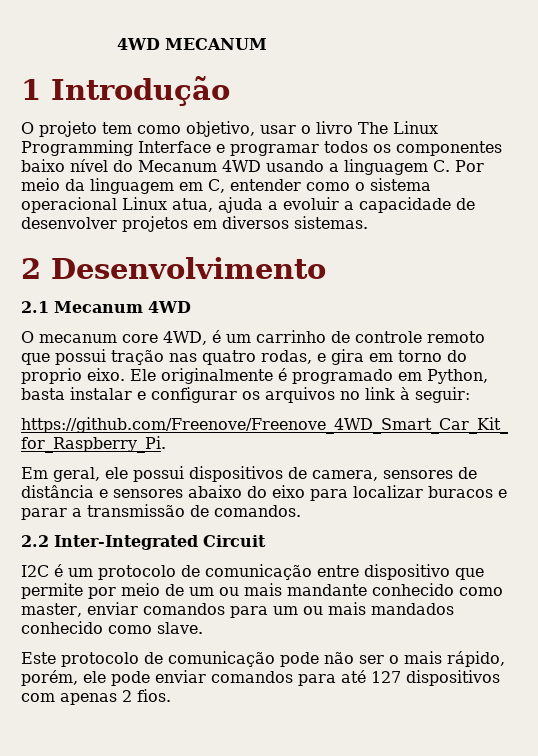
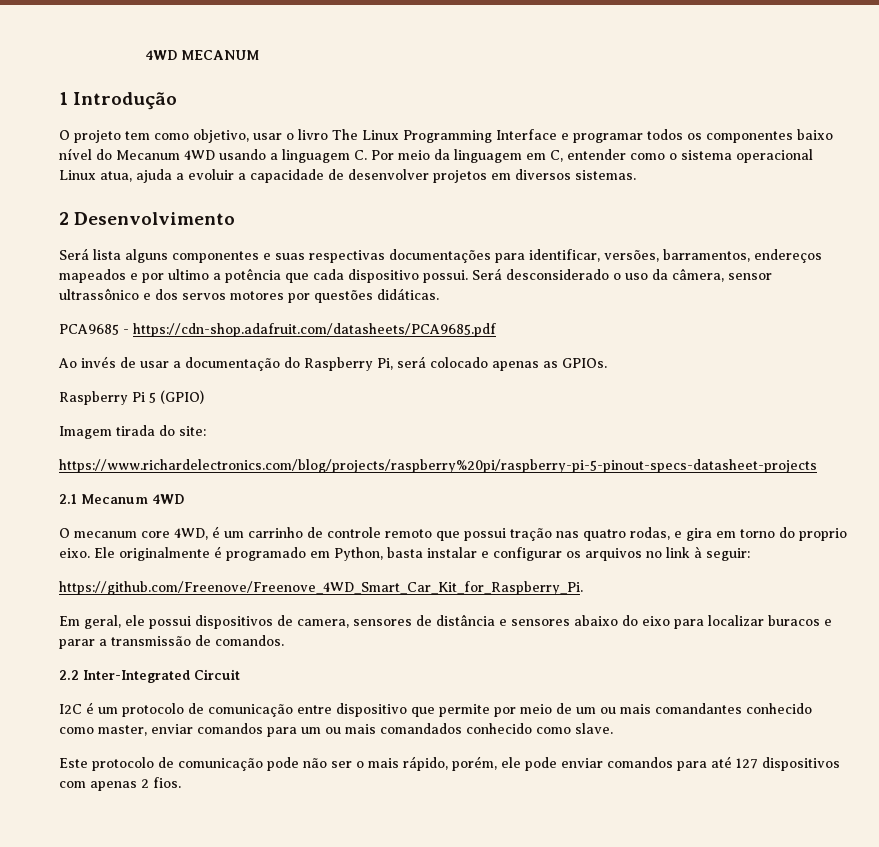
(326, 268) none -> [59,248,822,263] [59,268,772,283] [59,288,439,303] [59,323,496,337] [58,356,607,371] [59,390,204,405] [59,425,206,439] [59,459,817,473] // Será lista alguns componentes e suas respectivas documentações para identificar, versões, barramentos, endereços mapeados e por ultimo a potência que cada dispositivo possui. Será desconsiderado o uso da câmera, sensor ultrassônico e dos servos motores por questões didáticas. // PCA9685 - https://cdn-shop.adafruit.com/datasheets/PCA9685.pdf // Ao invés de usar a documentação do Raspberry Pi, será colocado apenas as GPIOs. // Raspberry Pi 5 (GPIO) // Imagem tirada do site: // https://www.richardelectronics.com/blog/projects/raspberry%20pi/raspberry-pi-5-pinout-specs-datasheet-projects
[287,584,367,596] mandante -> [655,703,742,714] comandantes
[370,603,454,615] mandados -> [380,723,462,734] comandados

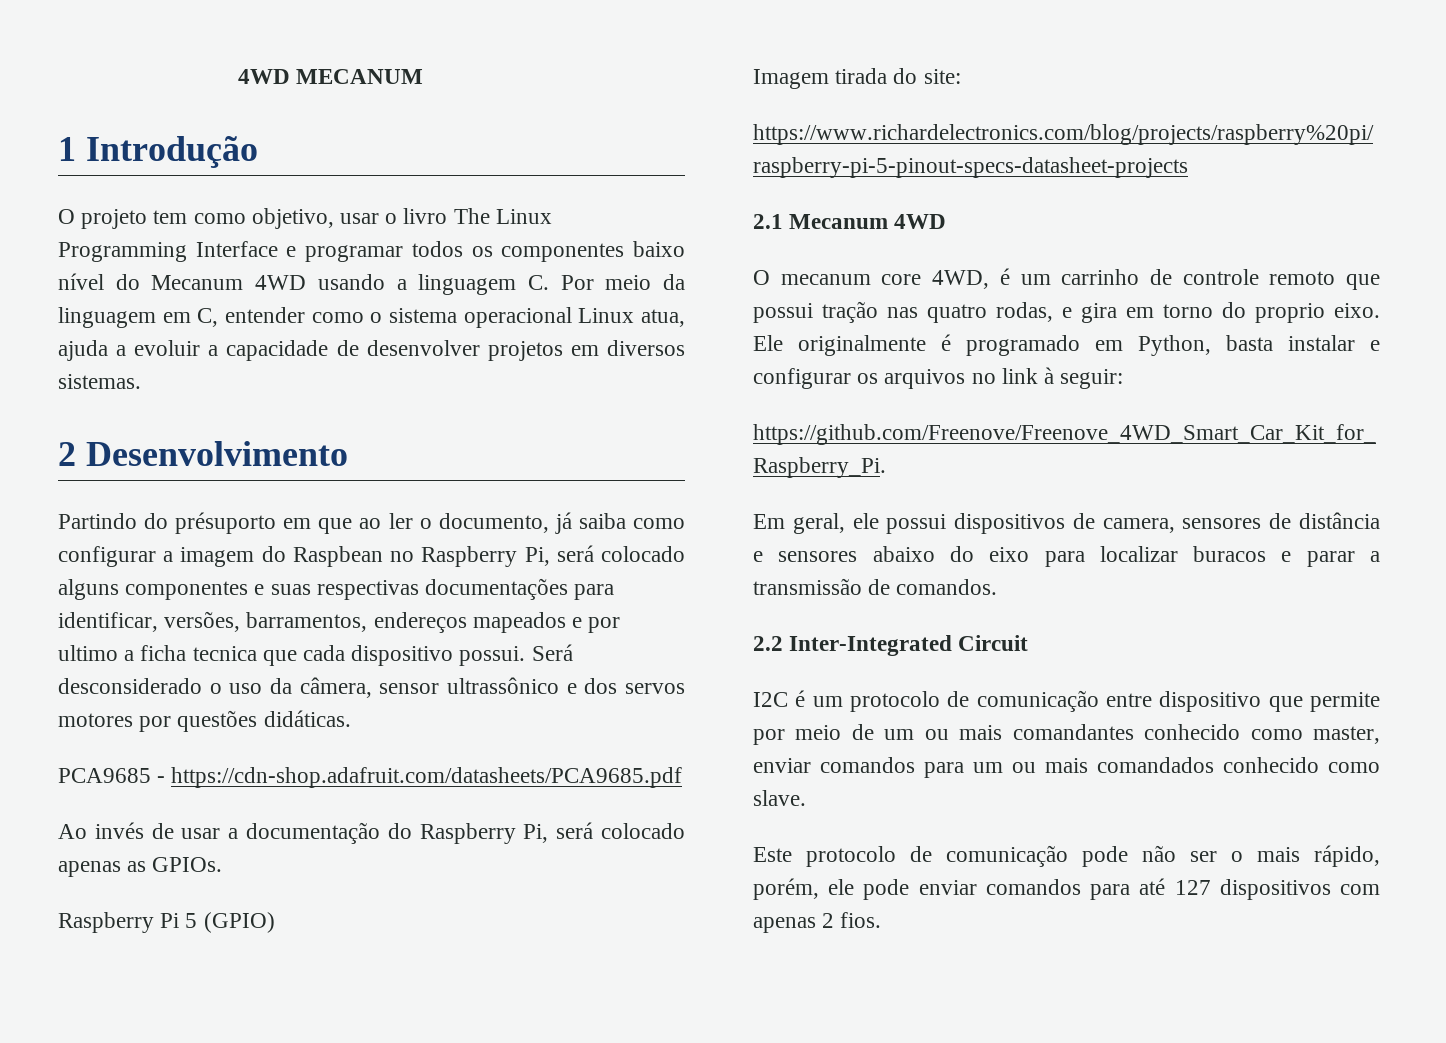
[59,248,121,260] Será lista -> [58,512,685,534] [58,545,685,567] Partindo do présuporto em que ao ler o documento, já saiba como configurar a imagem do Raspbean no Raspberry Pi, será colocado
[225,268,281,283] potência -> [140,645,257,661] ficha tecnica

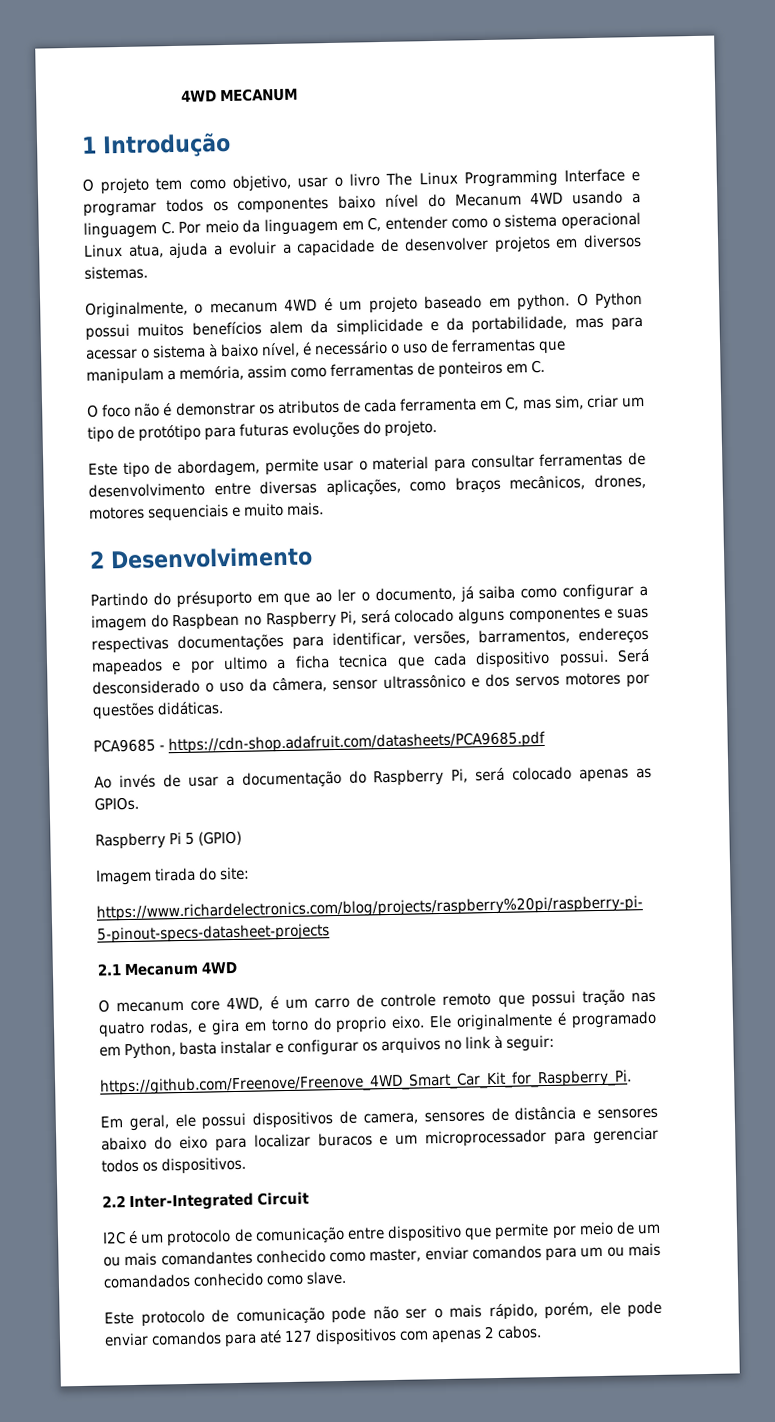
(141, 381) none -> [85,292,643,319] [85,315,643,341] [86,338,566,360] [86,359,545,385] [87,394,645,418] [87,420,437,443] [88,452,646,479] [88,474,646,498] [89,502,324,522] // Originalmente, o mecanum 4WD é um projeto baseado em python. O Python possui muitos benefícios alem da simplicidade e da portabilidade, mas para acessar o sistema à baixo nível, é necessário o uso de ferramentas que manipulam a memória, assim como ferramentas de ponteiros em C. // O foco não é demonstrar os atributos de cada ferramenta em C, mas sim, criar um tipo de protótipo para futuras evoluções do projeto. // Este tipo de abordagem, permite usar o material para consultar ferramentas de desenvolvimento entre diversas aplicações, como braços mecânicos, drones, motores sequenciais e muito mais.
[1061,269,1140,285] carrinho -> [313,997,350,1009] carro
[1306,551,1380,567] [753,578,998,595] parar a transmissão de comandos. -> [395,1126,659,1148] [101,1156,246,1175] um microprocessador para gerenciar todos os dispositivos.
[840,912,882,928] fios. -> [497,1325,542,1339] cabos.

